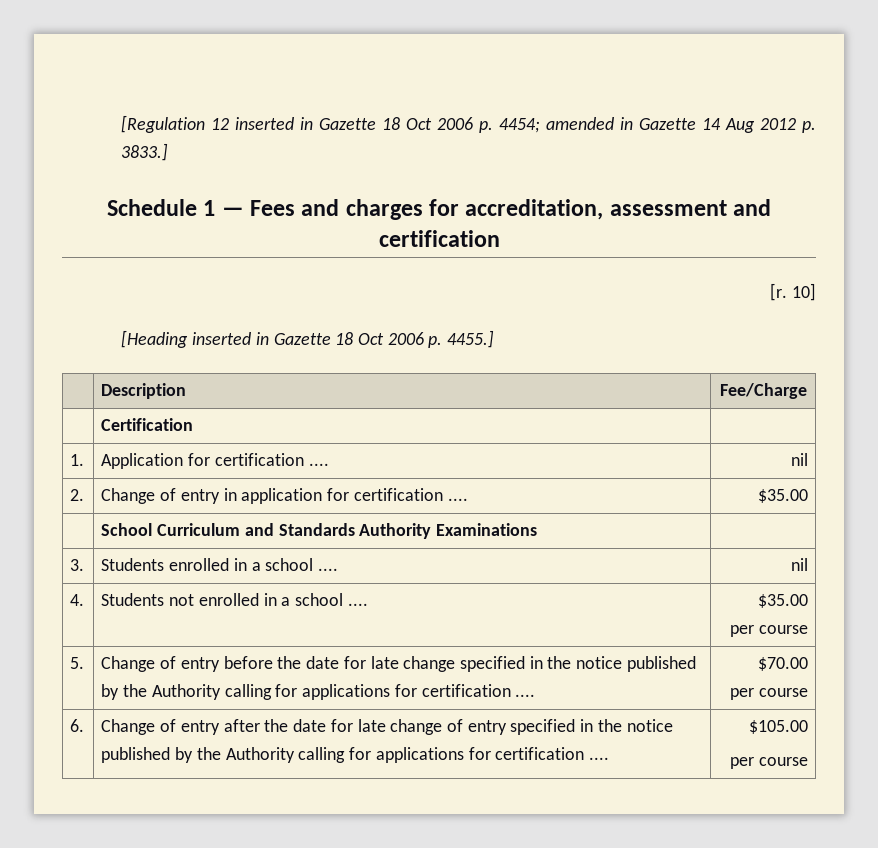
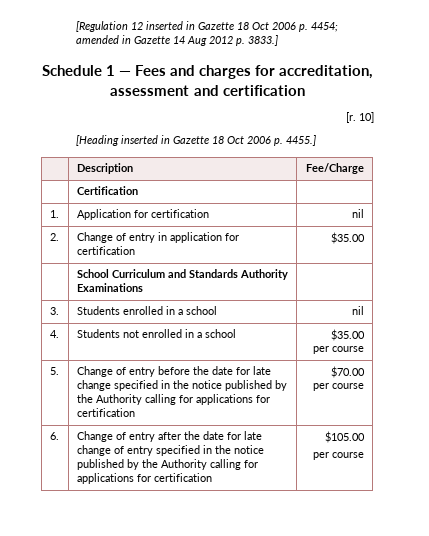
[308,463,329,466] .... -> (209, 213) none
[447,498,468,501] .... -> (135, 250) none
[318,568,339,571] .... -> (217, 310) none
[347,603,368,606] .... -> (236, 333) none
[515,694,536,697] .... -> (135, 412) none
[588,757,609,760] .... -> (212, 477) none

